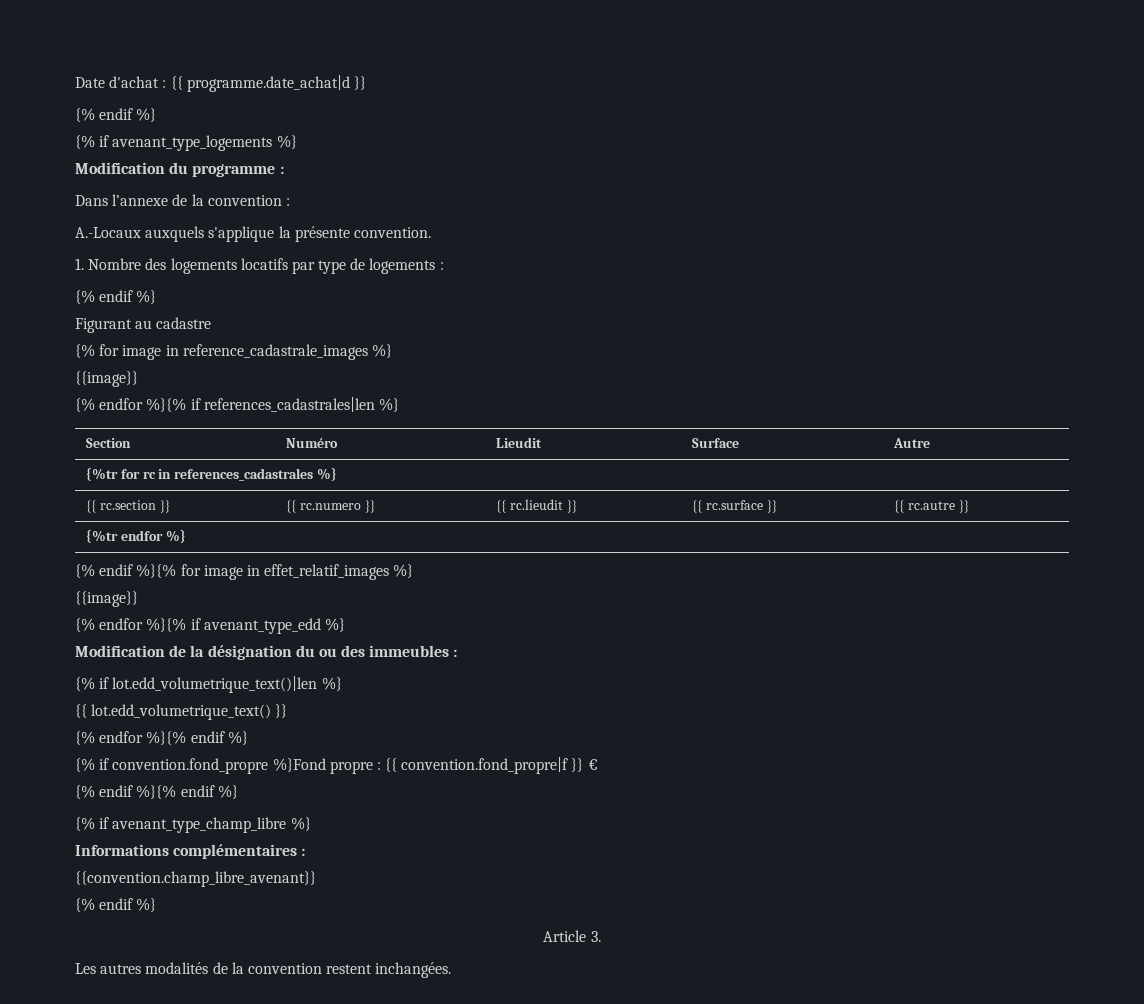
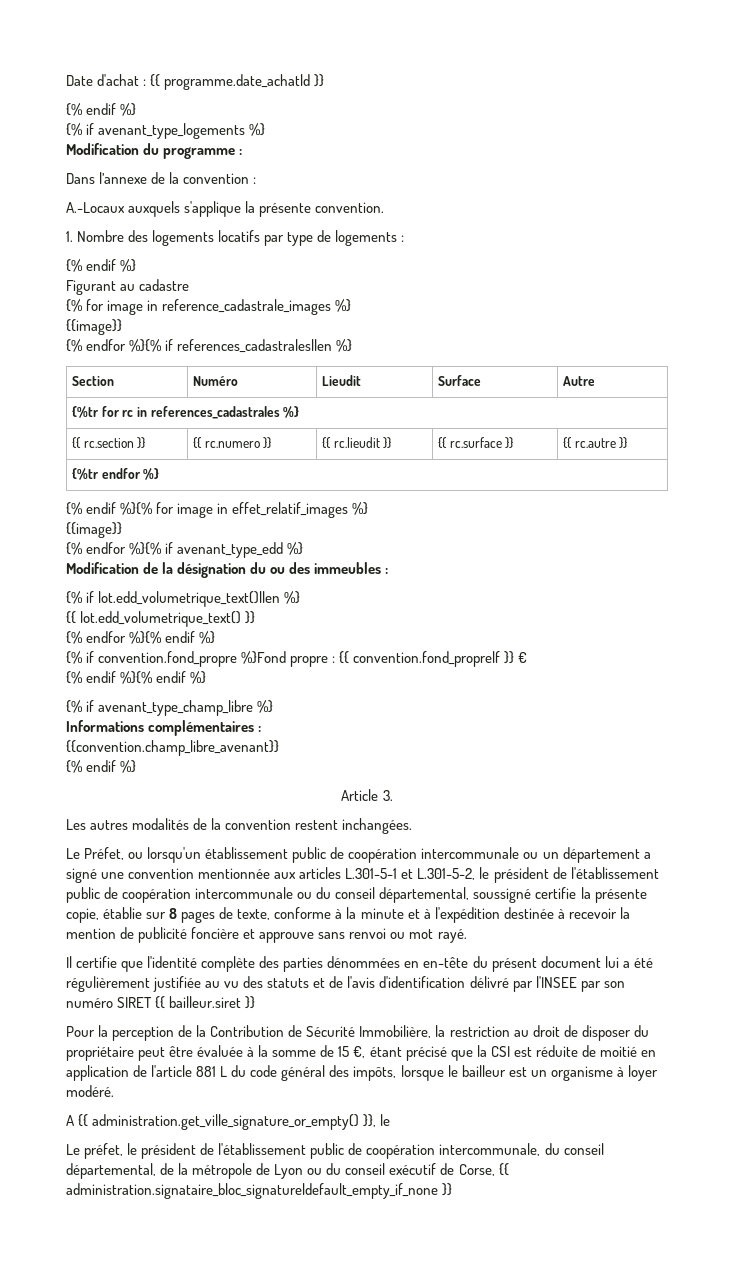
(452, 970) none -> [66,847,651,863] [66,867,659,883] [66,887,647,903] [66,907,630,923] [66,927,467,943] [66,956,653,972] [66,976,625,992] [66,996,256,1009] [66,1025,649,1041] [66,1045,656,1061] [66,1065,658,1081] [66,1085,114,1097] [66,1114,391,1130] [66,1143,604,1159] [66,1163,509,1179] [66,1183,453,1199] // Le Préfet, ou lorsqu'un établissement public de coopération intercommunale ou un département a signé une convention mentionnée aux articles L.301-5-1 et L.301-5-2, le président de l'établissement public de coopération intercommunale ou du conseil départemental, soussigné certifie la présente copie, établie sur 8 pages de texte, conforme à la minute et à l'expédition destinée à recevoir la mention de publicité foncière et approuve sans renvoi ou mot rayé. // Il certifie que l'identité complète des parties dénommées en en-tête du présent document lui a été régulièrement justifiée au vu des statuts et de l'avis d'identification délivré par l'INSEE par son numéro SIRET {{ bailleur.siret }} // Pour la perception de la Contribution de Sécurité Immobilière, la restriction au droit de disposer du propriétaire peut être évaluée à la somme de 15 €, étant précisé que la CSI est réduite de moitié en application de l'article 881 L du code général des impôts, lorsque le bailleur est un organisme à loyer modéré. // A {{ administration.get_ville_signature_or_empty() }}, le // Le préfet, le président de l'établissement public de coopération intercommunale, du conseil départemental, de la métropole de Lyon ou du conseil exécutif de Corse, {{ administration.signataire_bloc_signature|default_empty_if_none }}

